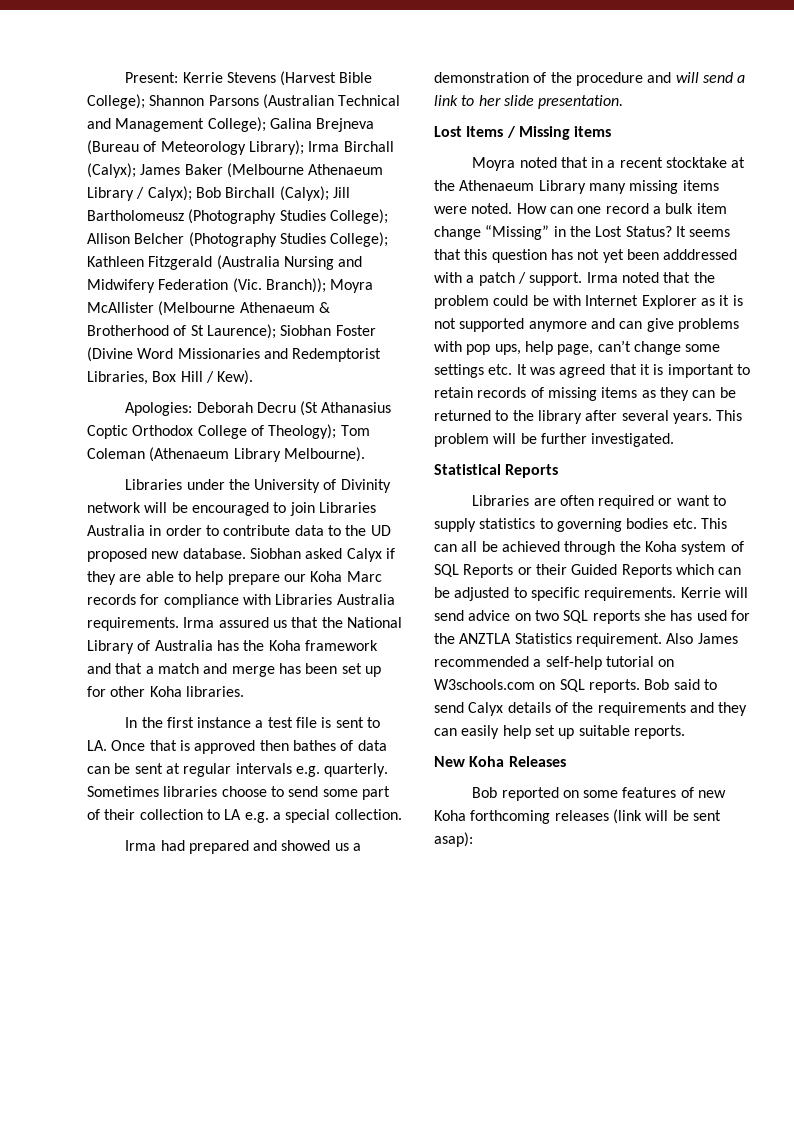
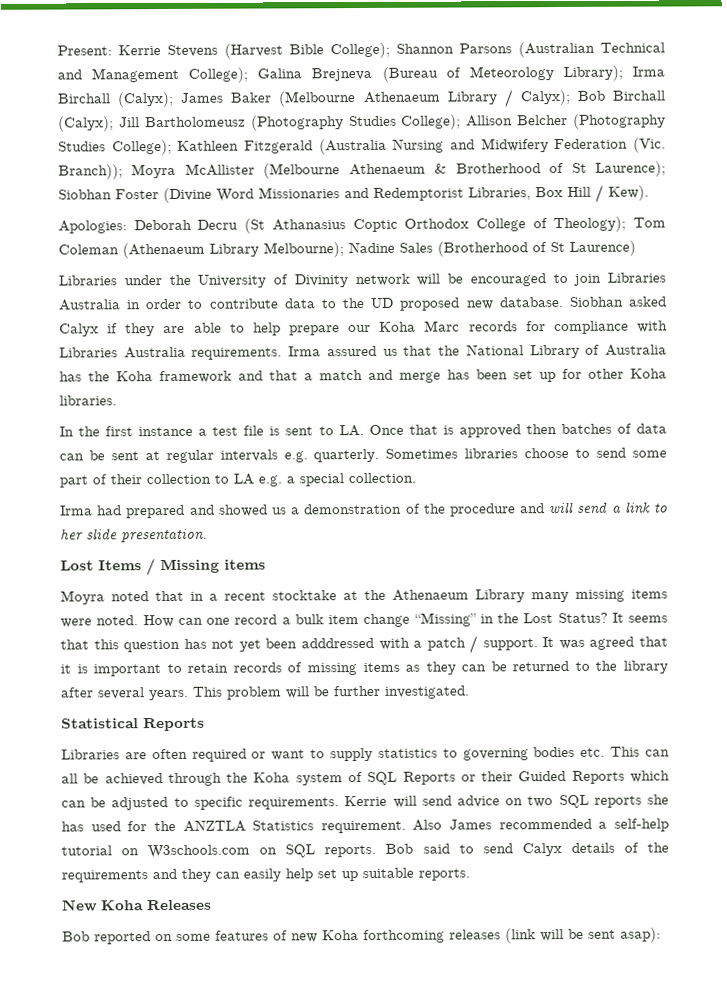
[283,447,365,462] Melbourne). -> [263,240,636,258] Melbourne); Nadine Sales (Brotherhood of St Laurence)
[292,740,336,751] bathes -> [560,423,612,435] batches
[586,272,715,283] [434,295,743,309] [434,318,739,332] [434,340,721,355] [434,364,513,378] Irma noted that the problem could be with Internet Explorer as it is not supported anymore and can give problems with pop ups, help page, can’t change some settings etc. -> (538, 644) none

